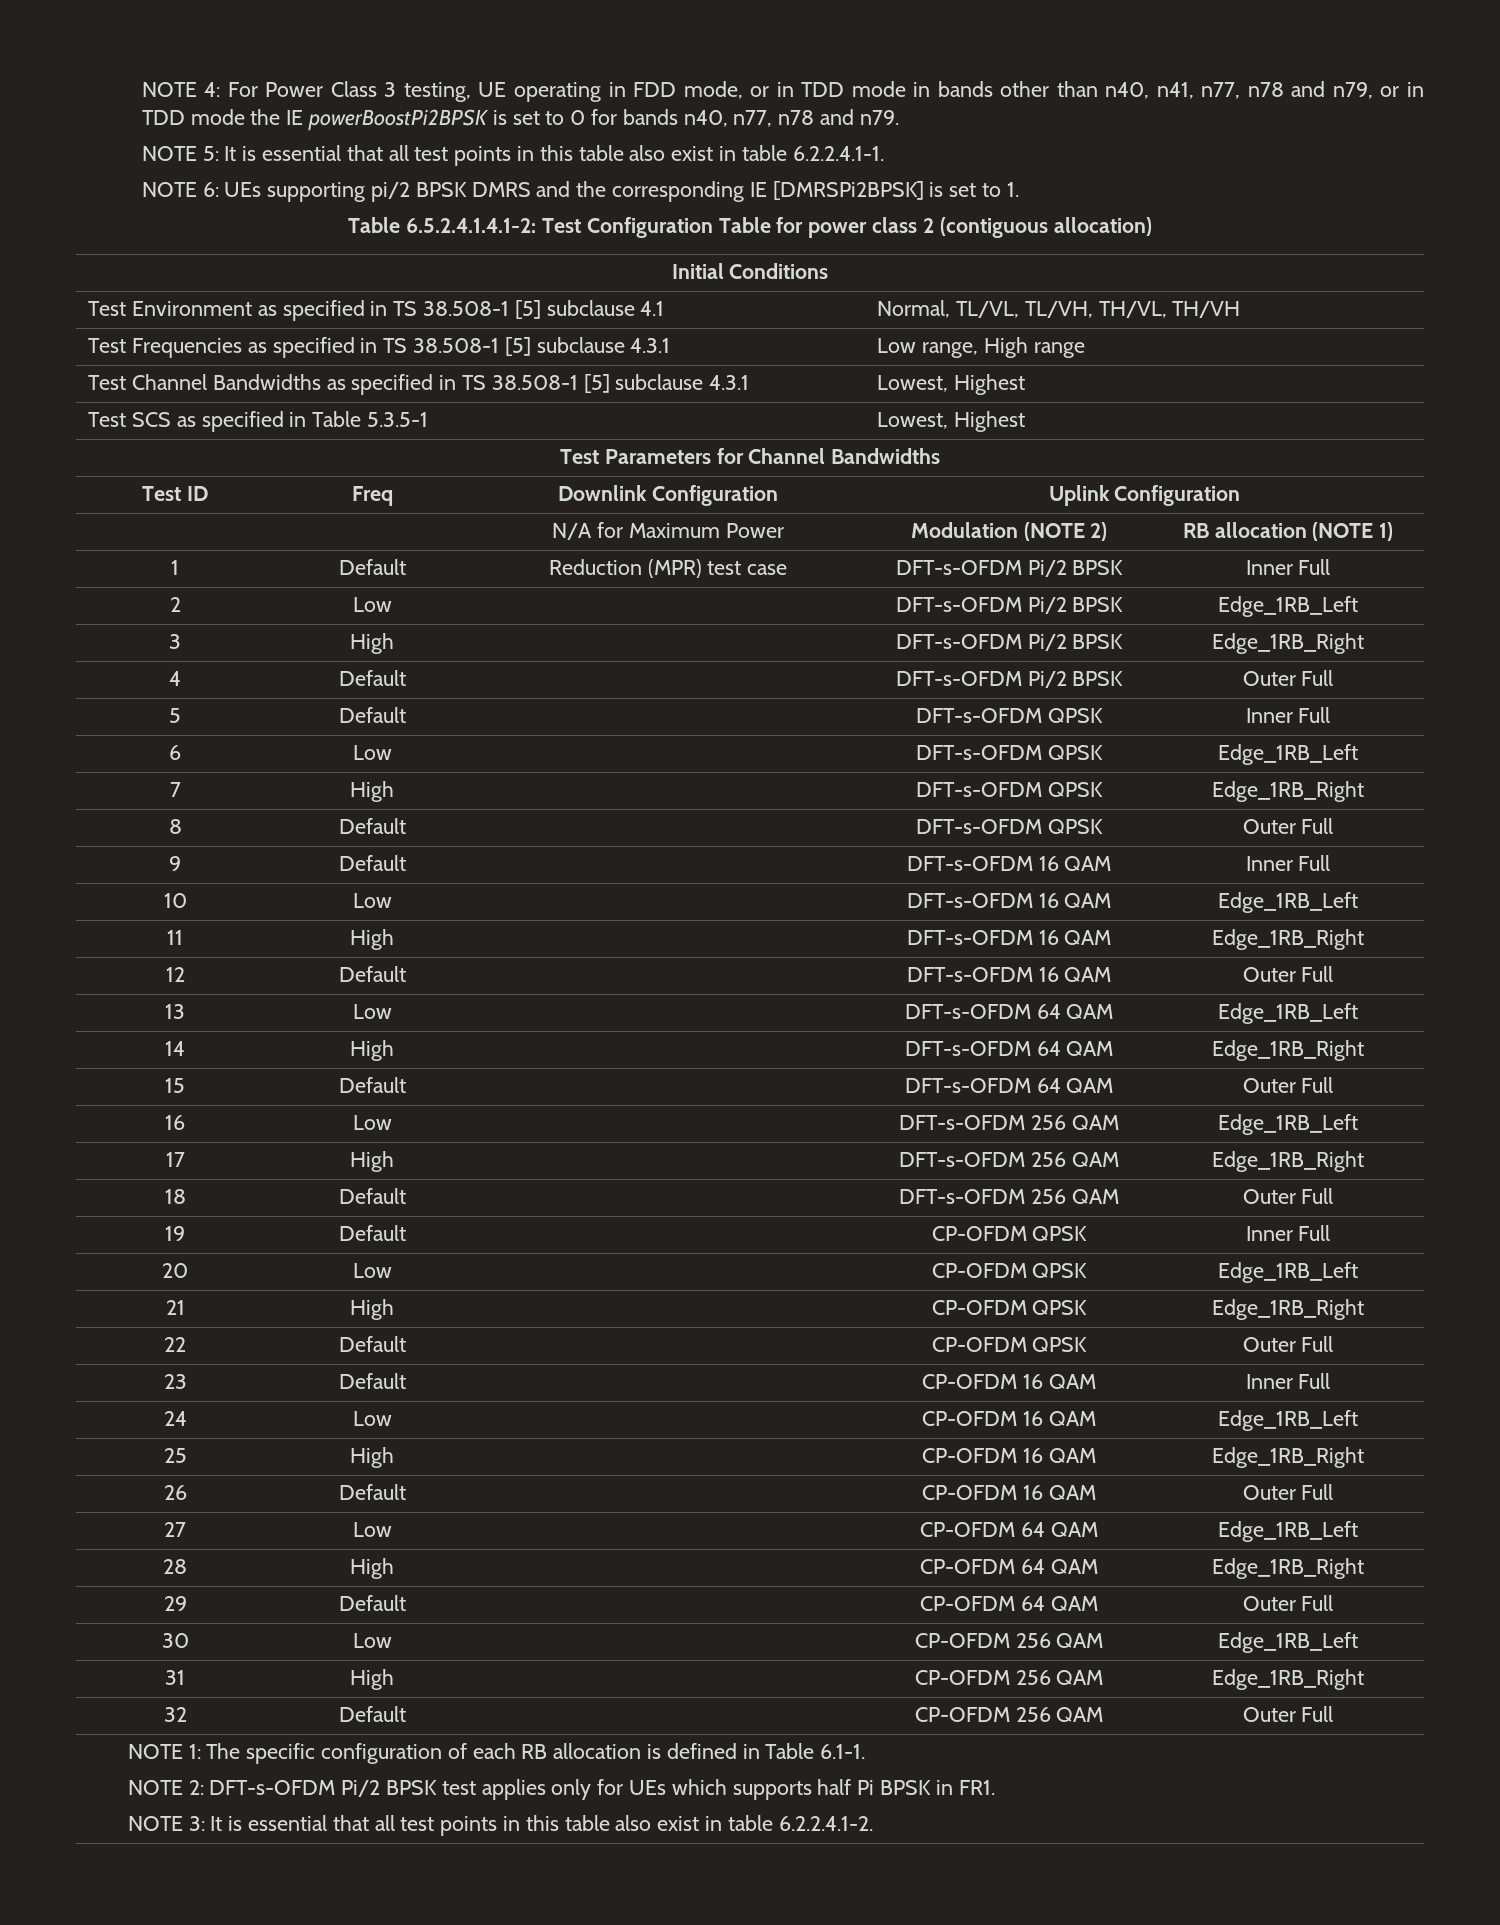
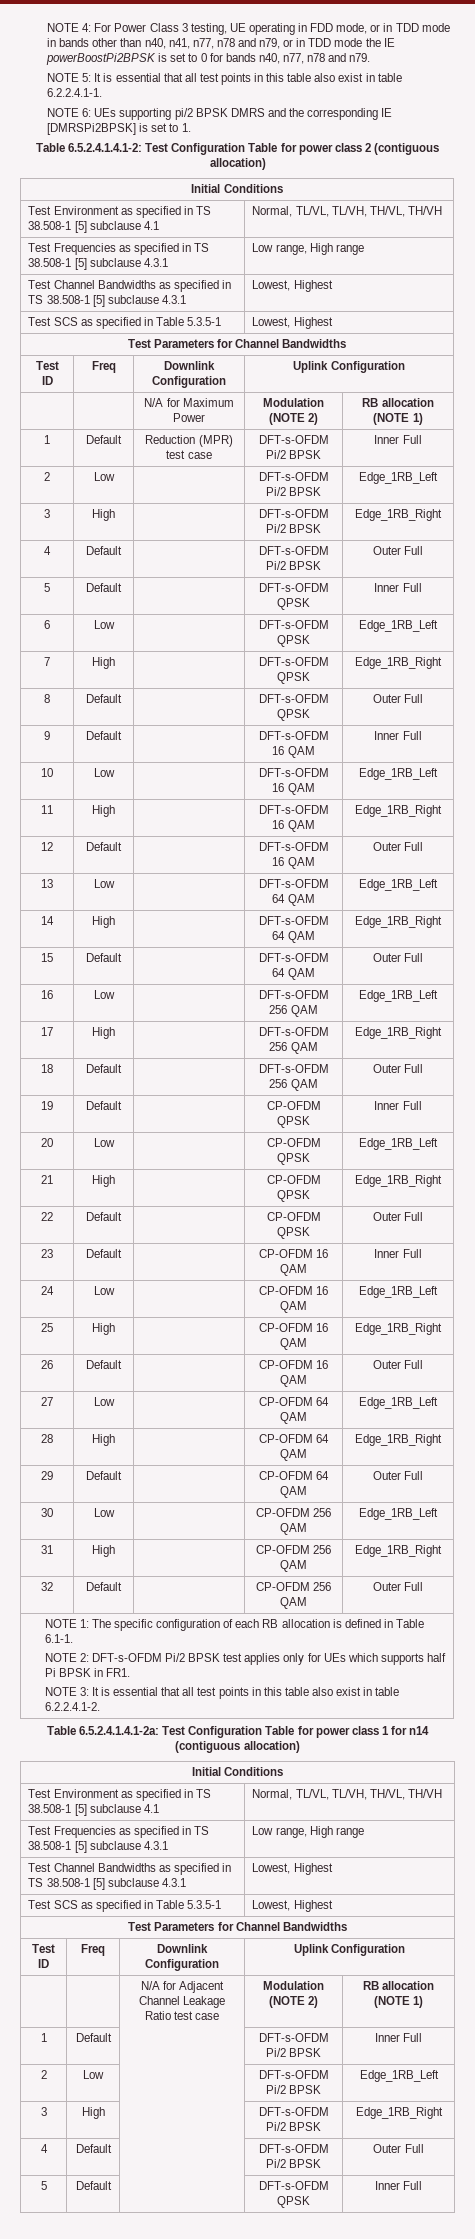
(873, 1823) none -> [46,1726,430,1738] [175,1741,300,1753] [191,1767,284,1776] [28,1789,211,1801] [28,1804,159,1816] [252,1789,442,1800] [28,1826,209,1838] [28,1841,168,1853] [252,1826,364,1838] [28,1863,231,1875] [28,1878,186,1890] [252,1863,333,1875] [28,1900,222,1912] [252,1900,333,1912] [128,1922,347,1931] [32,1944,55,1953] [38,1959,49,1968] [81,1944,105,1956] [157,1944,208,1953] [145,1959,219,1971] [293,1944,406,1956] [140,1981,225,1993] [138,1996,226,2008] [144,2011,220,2020] [263,1981,324,1990] [268,1996,319,2008] [362,1981,435,1990] [373,1996,424,2008] [40,2033,47,2042] [75,2033,112,2042] [258,2033,329,2042] [265,2048,322,2057] [374,2033,423,2042] [40,2070,47,2079] [83,2070,104,2079] [258,2070,329,2079] [265,2085,322,2094] [359,2070,439,2082] [40,2107,47,2116] [81,2107,105,2119] [258,2107,329,2116] [265,2122,322,2131] [355,2107,443,2119] [40,2144,48,2153] [75,2144,112,2153] [258,2144,329,2153] [265,2159,322,2168] [373,2144,424,2153] [40,2181,47,2190] [75,2181,112,2190] [258,2181,329,2190] [277,2196,310,2208] [374,2181,423,2190] // Table 6.5.2.4.1.4.1-2a: Test Configuration Table for power class 1 for n14 (contiguous allocation) // Initial Conditions // Test Environment as specified in TS 38.508-1 [5] subclause 4.1 | Normal, TL/VL, TL/VH, TH/VL, TH/VH // Test Frequencies as specified in TS 38.508-1 [5] subclause 4.3.1 | Low range, High range // Test Channel Bandwidths as specified in TS 38.508-1 [5] subclause 4.3.1 | Lowest, Highest // Test SCS as specified in Table 5.3.5-1 | Lowest, Highest // Test Parameters for Channel Bandwidths // Test ID | Freq | Downlink Configuration | Uplink Configuration // | | N/A for Adjacent Channel Leakage Ratio test case | Modulation (NOTE 2) | RB allocation (NOTE 1) // 1 | Default | | DFT-s-OFDM Pi/2 BPSK | Inner Full // 2 | Low | | DFT-s-OFDM Pi/2 BPSK | Edge_1RB_Left // 3 | High | | DFT-s-OFDM Pi/2 BPSK | Edge_1RB_Right // 4 | Default | | DFT-s-OFDM Pi/2 BPSK | Outer Full // 5 | Default | | DFT-s-OFDM QPSK | Inner Full

